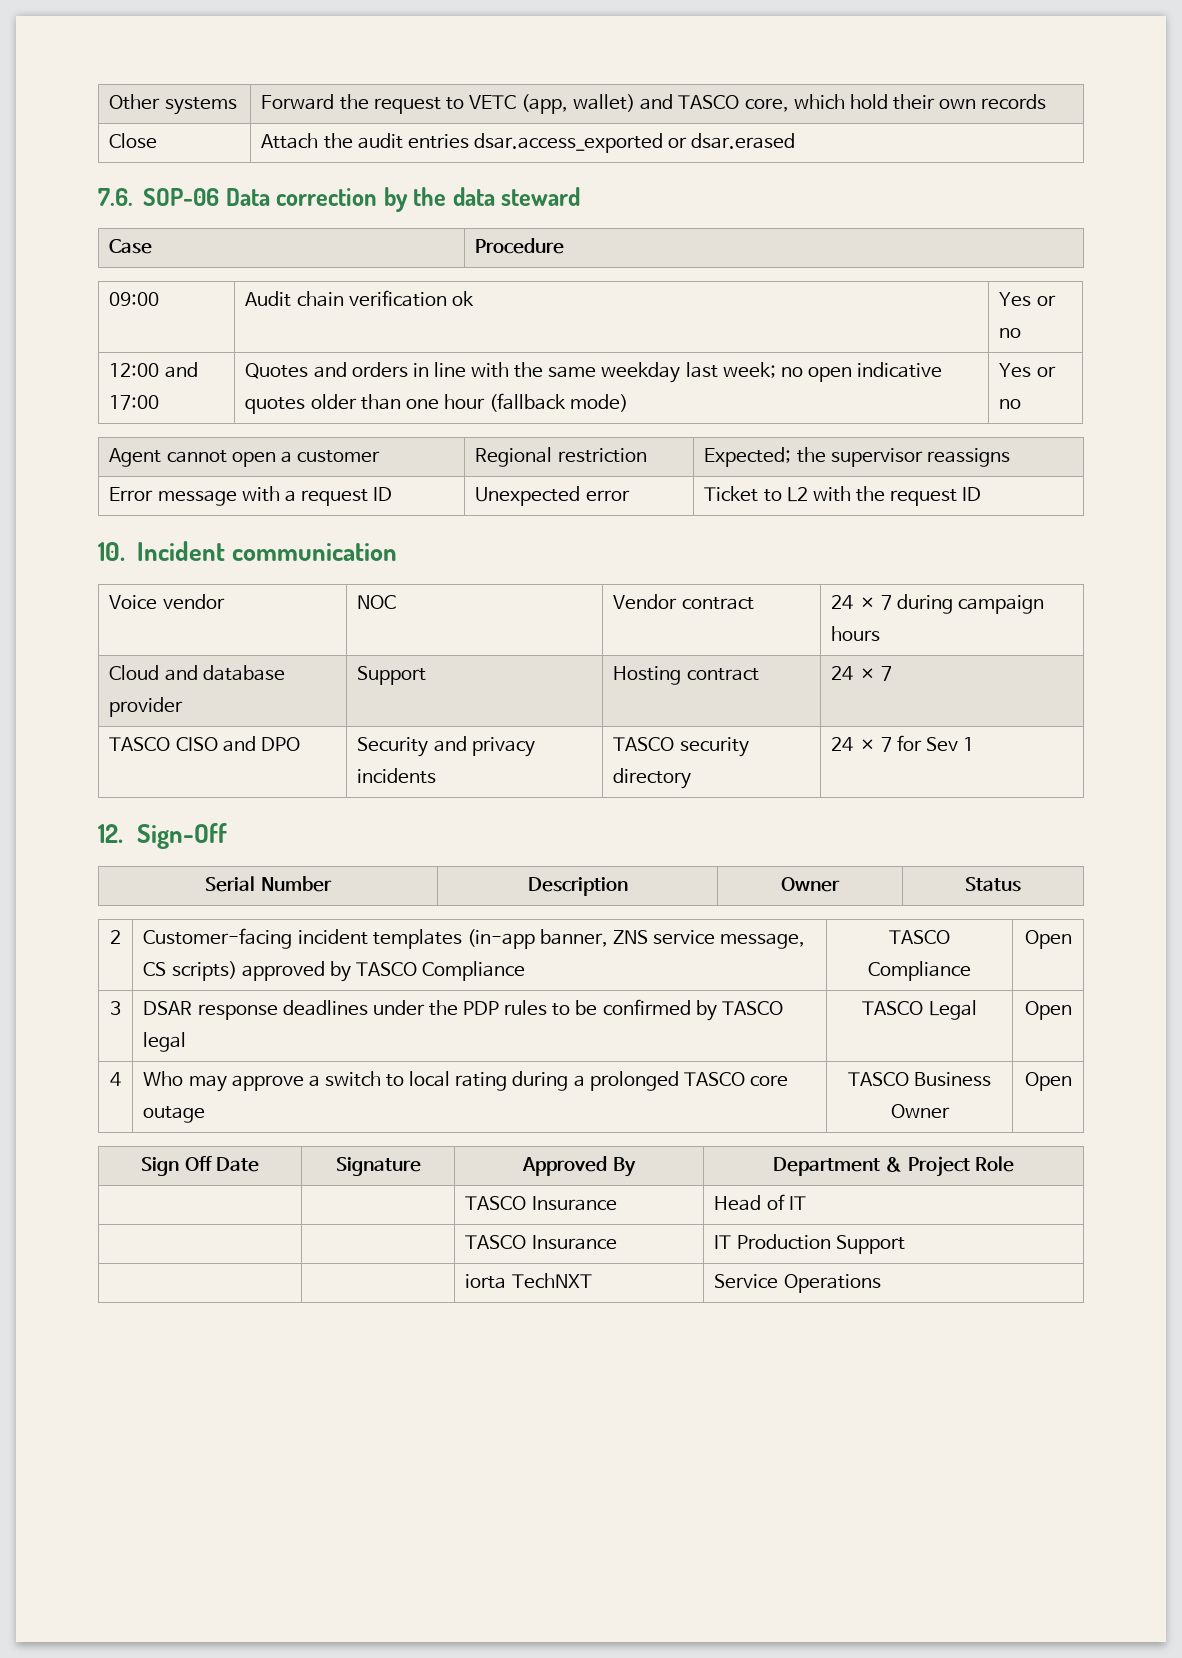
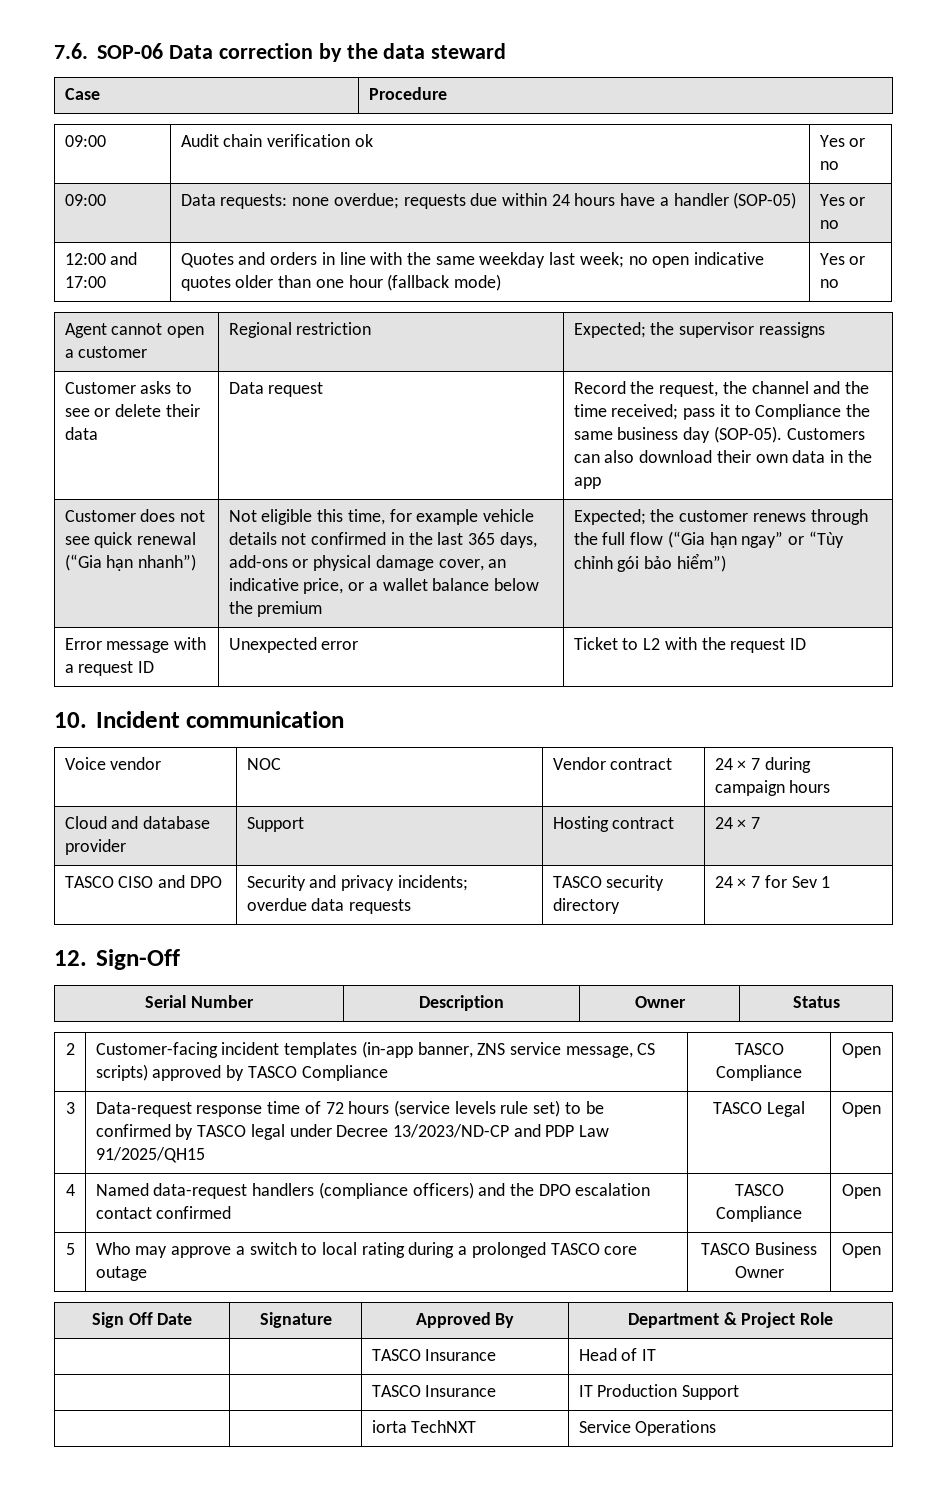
[109,94,237,115] [261,94,1047,114] [109,133,158,149] [261,133,796,153] Other systems | Forward the request to VETC (app, wallet) and TASCO core, which hold their own records // Close | Attach the audit entries dsar.access_exported or dsar.erased // -> (54, 51) none
(1022, 333) none -> [64,194,106,206] [180,192,797,209] [819,194,866,206] [819,220,839,229] // 09:00 | Data requests: none overdue; requests due within 24 hours have a handler (SOP-05) | Yes or no
(1010, 457) none -> [64,381,193,394] [64,404,200,417] [64,427,98,440] [228,382,324,397] [573,381,870,397] [573,404,871,420] [573,426,865,443] [573,450,872,463] [573,477,601,489] [64,509,206,522] [64,532,197,548] [64,554,197,571] [228,509,535,525] [228,532,537,548] [228,555,507,571] [228,578,540,594] [228,601,323,617] [573,509,868,525] [573,531,844,548] [573,553,726,572] // Customer asks to see or delete their data | Data request | Record the request, the channel and the time received; pass it to Compliance the same business day (SOP-05). Customers can also download their own data in the app // Customer does not see quick renewal (“Gia hạn nhanh”) | Not eligible this time, for example vehicle details not confirmed in the last 365 days, add-ons or physical damage cover, an indicative price, or a wallet balance below the premium | Expected; the customer renews through the full flow (“Gia hạn ngay” or “Tùy chỉnh gói bảo hiểm”)
[357,768,437,784] incidents -> [397,875,468,891] [246,898,412,914] incidents; overdue data requests
[143,1000,548,1020] DSAR response deadlines under the PDP rules -> [95,1100,561,1117] Data-request response time of 72 hours (service levels rule set)
[862,1000,977,1020] [1024,1001,1072,1020] [110,1072,121,1086] | TASCO Legal | Open // 4 -> [289,1124,610,1138] [95,1147,205,1163] [713,1101,805,1117] [842,1102,881,1117] [65,1184,75,1196] [95,1182,651,1199] [95,1206,232,1219] [734,1184,784,1196] [716,1206,802,1222] [842,1184,881,1199] [65,1243,75,1255] under Decree 13/2023/ND-CP and PDP Law 91/2025/QH15 | TASCO Legal | Open // 4 | Named data-request handlers (compliance officers) and the DPO escalation contact confirmed | TASCO Compliance | Open // 5

